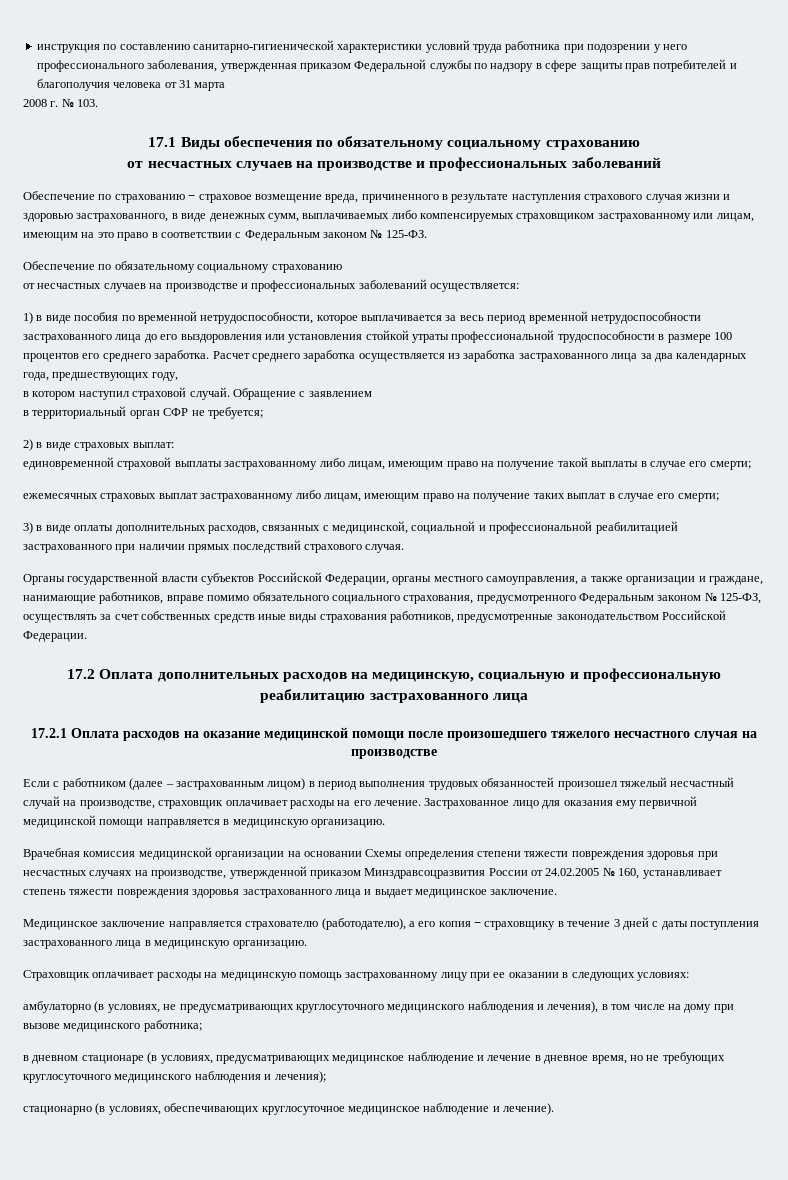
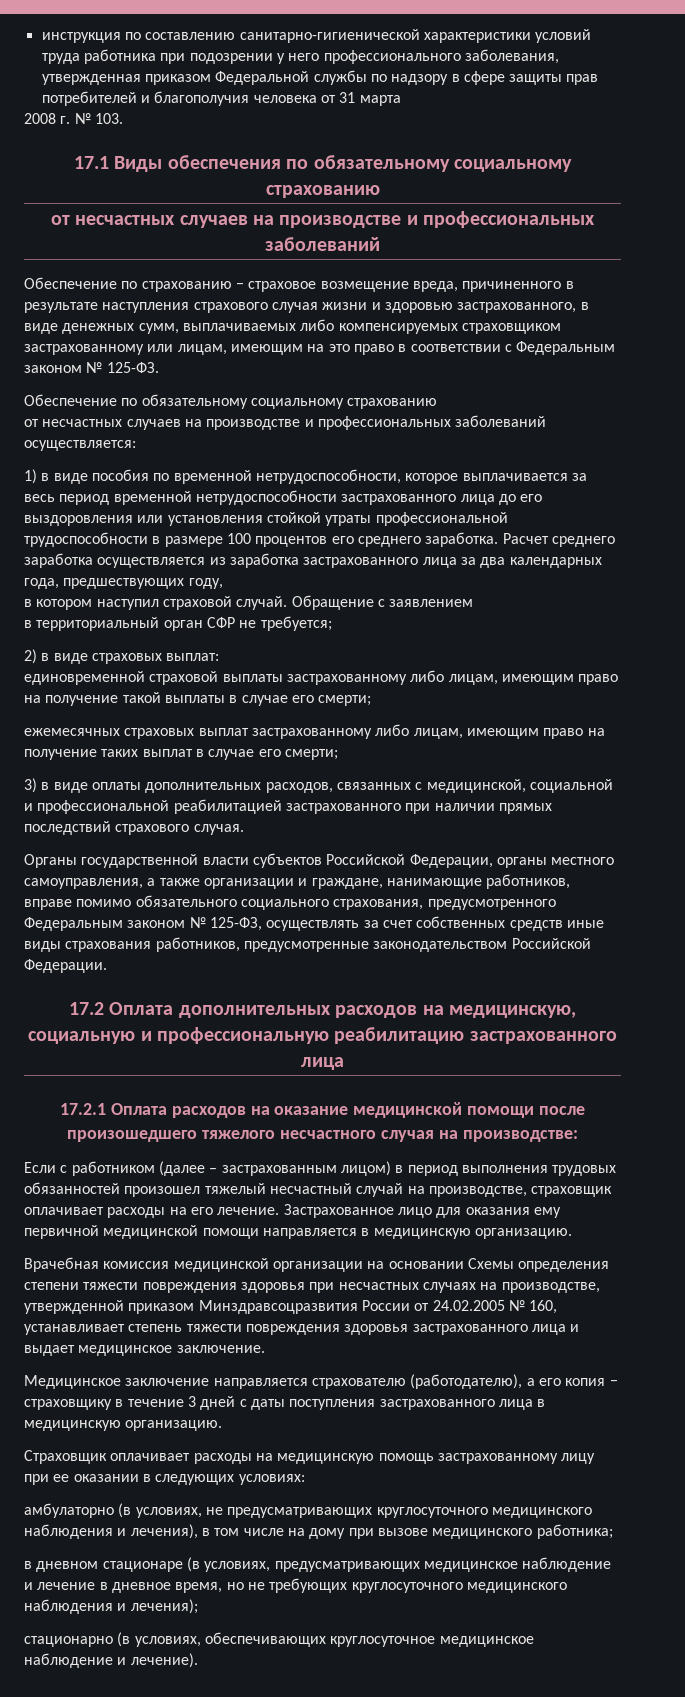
[351,749,437,759] производстве -> [462,1130,578,1142] производстве:

